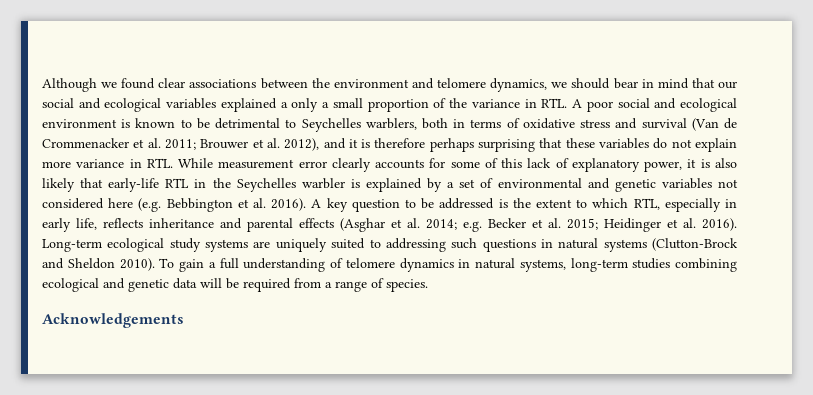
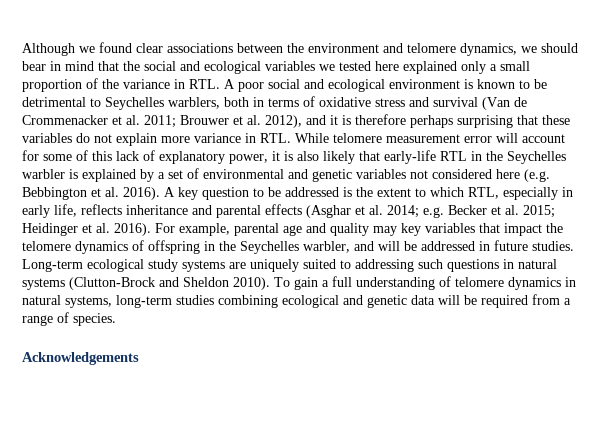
[718,81,738,89] our -> [123,61,140,71] the
[220,98,288,112] explained a -> [319,61,457,74] we tested here explained
(214, 163) none -> [333,133,382,143] telomere
[331,158,425,172] clearly accounts -> [496,133,565,143] will account
(737, 224) none -> [155,223,563,236] [22,240,574,254] For example, parental age and quality may key variables that impact the telomere dynamics of offspring in the Seychelles warbler, and will be addressed in future studies.

